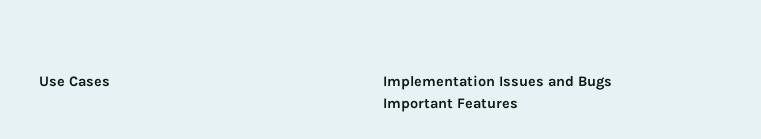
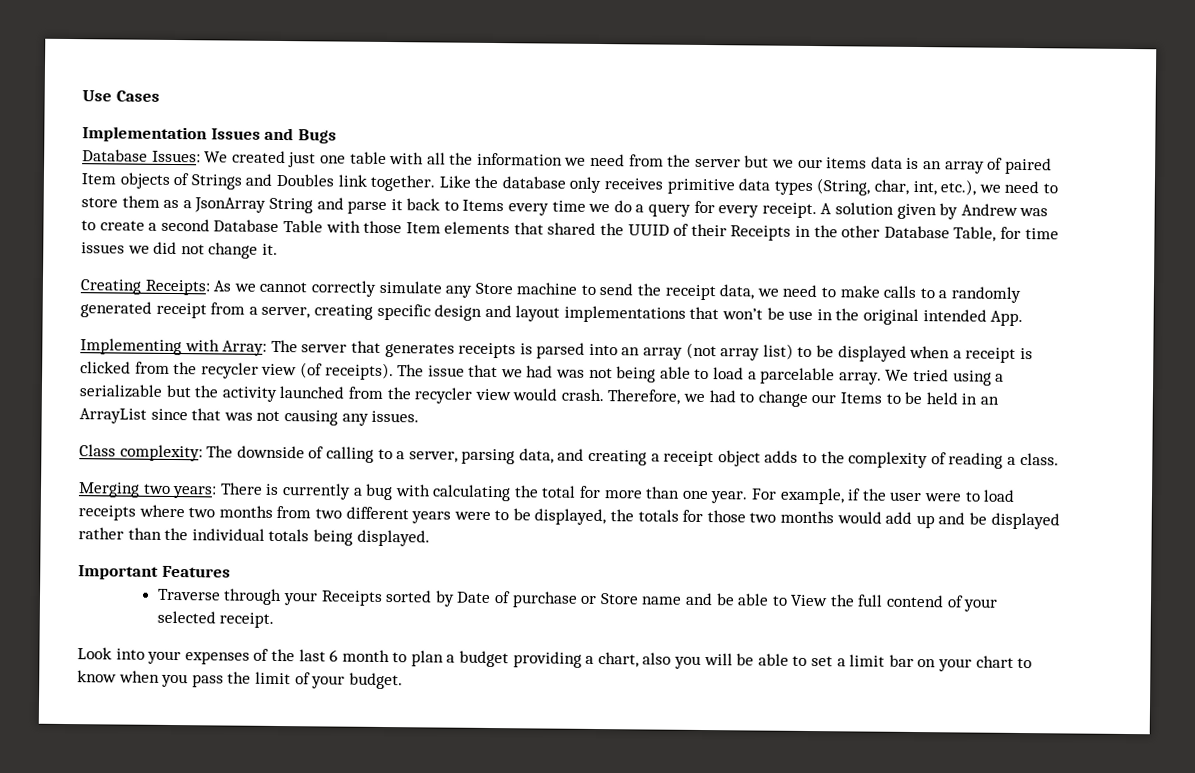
[383,98,518,112] Important Features -> [82,149,1052,175] [81,172,1058,196] [81,195,1049,220] [81,218,1059,242] [81,241,278,259] [80,279,1021,303] [80,301,1024,327] [80,338,1033,363] [80,361,1005,386] [79,384,999,407] [79,408,420,426] [79,444,1059,469] [78,482,1016,505] [78,504,1060,530] [78,527,430,547] [78,565,231,580] [156,588,999,612] [156,610,275,628] [77,647,1033,672] [77,670,403,690] Database Issues: We created just one table with all the information we need from the server but we our items data is an array of paired Item objects of Strings and Doubles link together. Like the database only receives primitive data types (String, char, int, etc.), we need to store them as a JsonArray String and parse it back to Items every time we do a query for every receipt. A solution given by Andrew was to create a second Database Table with those Item elements that shared the UUID of their Receipts in the other Database Table, for time issues we did not change it. // Creating Receipts: As we cannot correctly simulate any Store machine to send the receipt data, we need to make calls to a randomly generated receipt from a server, creating specific design and layout implementations that won’t be use in the original intended App. // Implementing with Array: The server that generates receipts is parsed into an array (not array list) to be displayed when a receipt is clicked from the recycler view (of receipts). The issue that we had was not being able to load a parcelable array. We tried using a serializable but the activity launched from the recycler view would crash. Therefore, we had to change our Items to be held in an ArrayList since that was not causing any issues. // Class complexity: The downside of calling to a server, parsing data, and creating a receipt object adds to the complexity of reading a class. // Merging two years: There is currently a bug with calculating the total for more than one year. For example, if the user were to load receipts where two months from two different years were to be displayed, the totals for those two months would add up and be displayed rather than the individual totals being displayed. // Important Features // Traverse through your Receipts sorted by Date of purchase or Store name and be able to View the full contend of your selected receipt. // Look into your expenses of the last 6 month to plan a budget providing a chart, also you will be able to set a limit bar on your chart to know when you pass the limit of your budget.

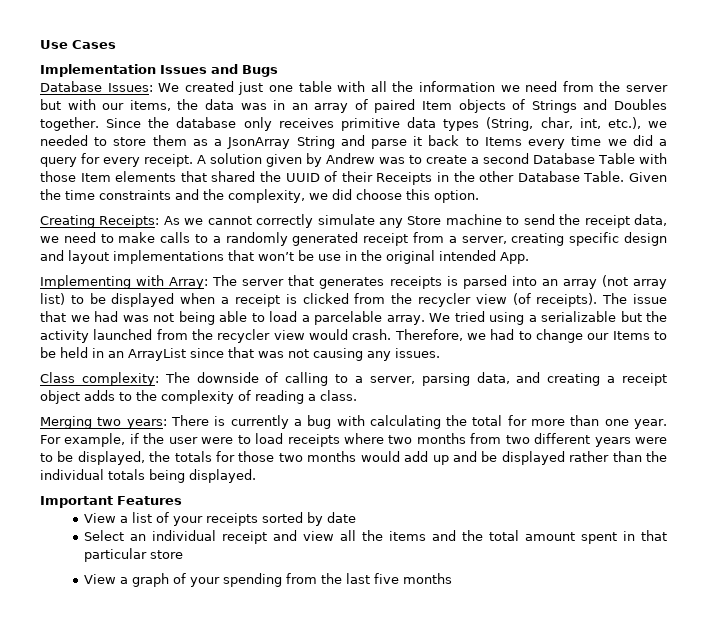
[772,156,920,170] we our items data is -> [67,99,286,111] with our items, the data was in
[337,174,471,192] link together. Like -> [40,117,142,131] together. Since
[1004,180,1040,194] need -> [40,135,88,146] needed
[613,200,632,213] do -> [632,135,653,146] did
[953,226,1059,242] [81,241,278,259] Table, for time issues we did not change it. -> [583,171,668,182] [40,189,479,203] Table. Given the time constraints and the complexity, we did choose this option.
[156,588,999,612] [156,610,275,628] [77,647,1033,672] [77,670,403,690] Traverse through your Receipts sorted by Date of purchase or Store name and be able to View the full contend of your selected receipt. // Look into your expenses of the last 6 month to plan a budget providing a chart, also you will be able to set a limit bar on your chart to know when you pass the limit of your budget. -> [84,512,357,526] [84,530,668,544] [84,548,184,562] [84,573,453,587] View a list of your receipts sorted by date // Select an individual receipt and view all the items and the total amount spent in that particular store // View a graph of your spending from the last five months

